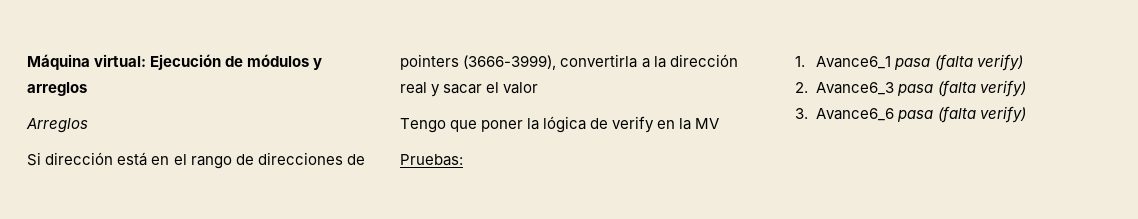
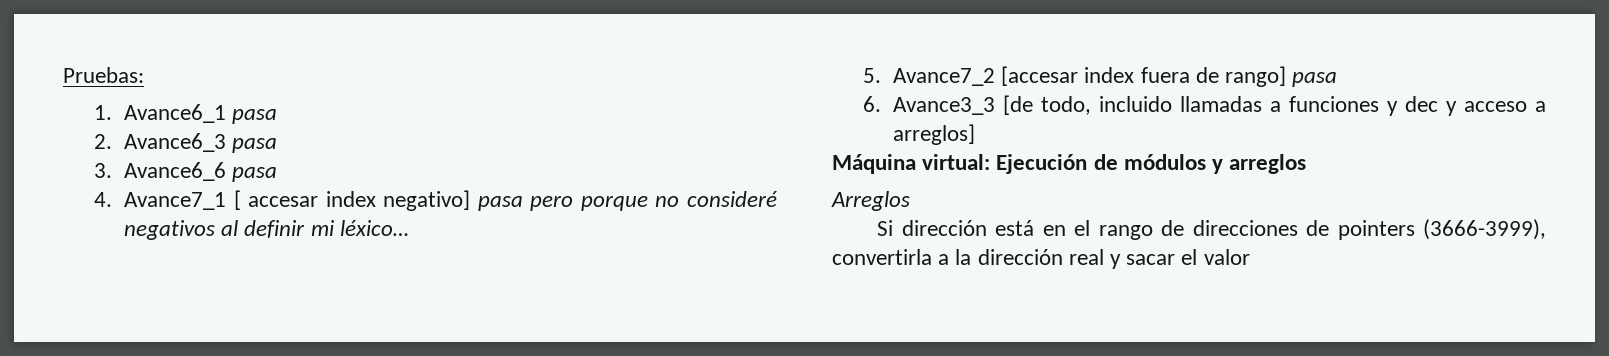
(27, 62) none -> [63,67,144,83] [93,104,278,124] [93,133,278,153] [93,162,278,182] [93,190,777,211] [124,220,409,240] [862,66,1338,87] [862,95,1546,116] [893,124,976,145] Pruebas: // 1. Avance6_1 pasa // 2. Avance6_3 pasa // 3. Avance6_6 pasa // 4. Avance7_1 [ accesar index negativo] pasa pero porque no consideré negativos al definir mi léxico… // 5. Avance7_2 [accesar index fuera de rango] pasa // 6. Avance3_3 [de todo, incluido llamadas a funciones y dec y acceso a arreglos] //
[400,116,720,133] [400,154,463,166] [794,54,1023,71] [794,80,1026,97] [794,106,1026,123] // Tengo que poner la lógica de verify en la MV // Pruebas: // 1. Avance6_1 pasa (falta verify) // 2. Avance6_3 pasa (falta verify) // 3. Avance6_6 pasa (falta verify) -> (1250, 257) none

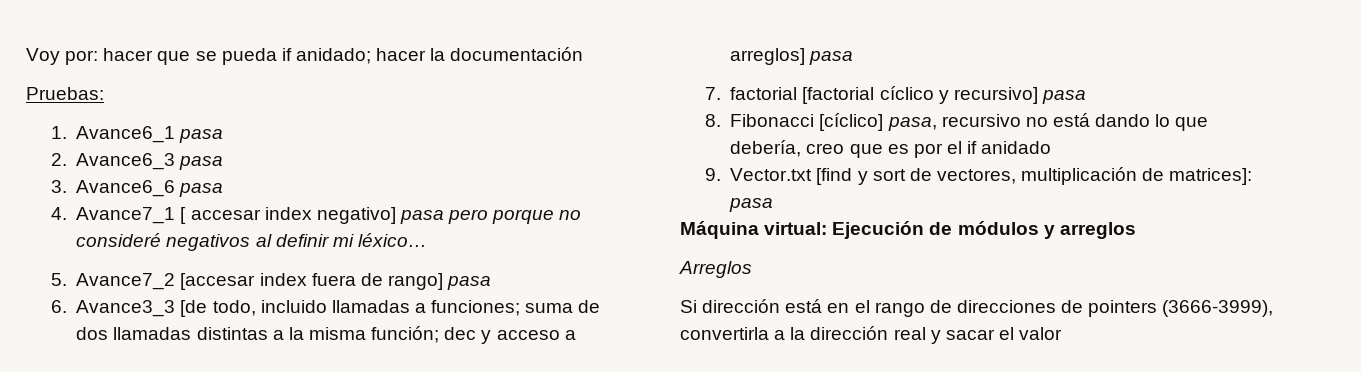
(63, 75) none -> [26,47,584,65] Voy por: hacer que se pueda if anidado; hacer la documentación //
[1289,96,1399,116] funciones y -> [431,300,601,316] [76,326,440,343] funciones; suma de dos llamadas distintas a la misma función;
(976, 134) none -> [809,51,854,65] [704,86,1086,104] [704,113,1209,131] [730,140,1052,158] [704,167,1253,185] [729,198,774,212] pasa // 7. factorial [factorial cíclico y recursivo] pasa // 8. Fibonacci [cíclico] pasa, recursivo no está dando lo que debería, creo que es por el if anidado // 9. Vector.txt [find y sort de vectores, multiplicación de matrices]: pasa

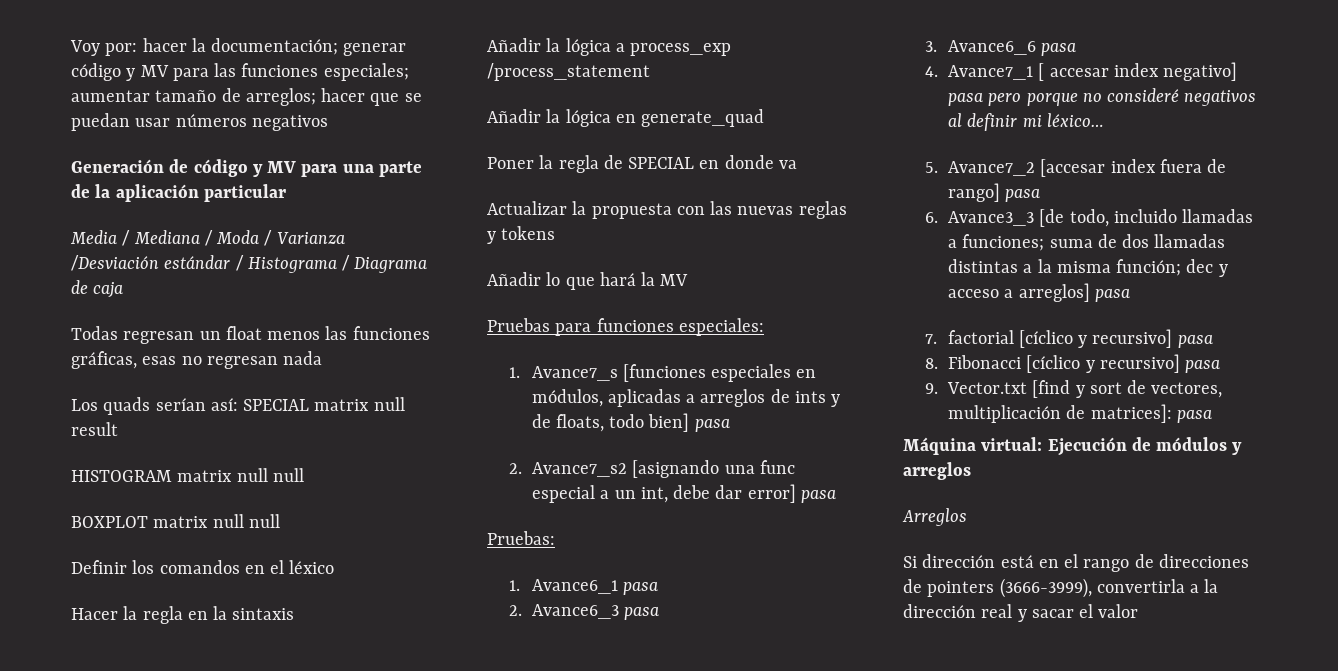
[157,47,584,65] que se pueda if anidado; hacer la documentación -> [191,38,407,56] [71,63,409,81] [71,88,422,106] [71,113,328,131] [71,159,422,177] [71,184,286,202] [70,230,345,246] [71,255,428,273] [71,280,124,298] [71,326,430,344] [71,351,323,369] [71,397,405,415] [71,422,118,436] [71,468,304,482] [71,514,280,528] [71,560,335,574] [71,606,295,624] [487,38,732,56] [487,63,650,81] [487,109,765,127] [487,155,797,173] [487,201,847,219] [487,226,556,244] [487,272,689,290] [487,318,764,336] [509,364,817,382] [531,389,841,407] [531,413,730,432] [509,460,795,478] [532,484,836,503] la documentación; generar código y MV para las funciones especiales; aumentar tamaño de arreglos; hacer que se puedan usar números negativos // Generación de código y MV para una parte de la aplicación particular // Media / Mediana / Moda / Varianza /Desviación estándar / Histograma / Diagrama de caja // Todas regresan un float menos las funciones gráficas, esas no regresan nada // Los quads serían así: SPECIAL matrix null result // HISTOGRAM matrix null null // BOXPLOT matrix null null // Definir los comandos en el léxico // Hacer la regla en la sintaxis // Añadir la lógica a process_exp /process_statement // Añadir la lógica en generate_quad // Poner la regla de SPECIAL en donde va // Actualizar la propuesta con las nuevas reglas y tokens // Añadir lo que hará la MV // Pruebas para funciones especiales: // 1. Avance7_s [funciones especiales en módulos, aplicadas a arreglos de ints y de floats, todo bien] pasa // 2. Avance7_s2 [asignando una func especial a un int, debe dar error] pasa
[802,86,934,104] [factorial cíclico -> [1018,330,1073,348] [cíclico
[819,113,1209,131] [730,140,1052,158] [cíclico] pasa, recursivo no está dando lo que debería, creo que es por el if anidado -> [1026,354,1221,373] [cíclico y recursivo] pasa

